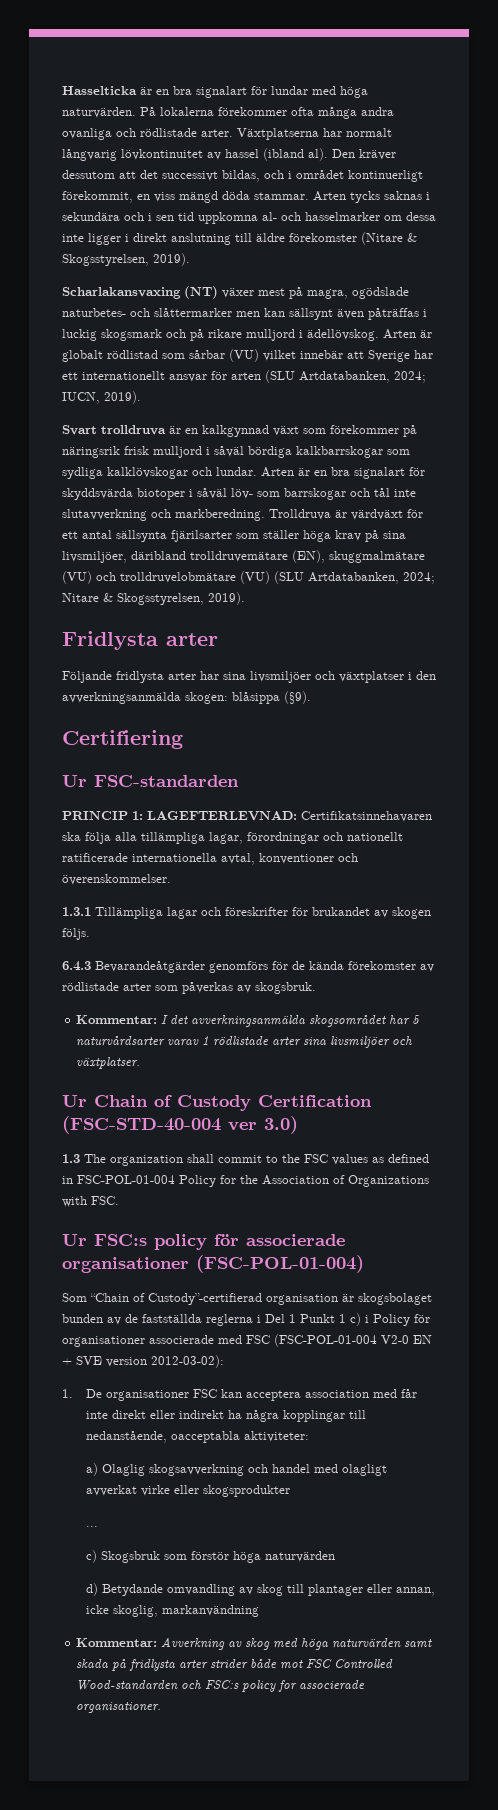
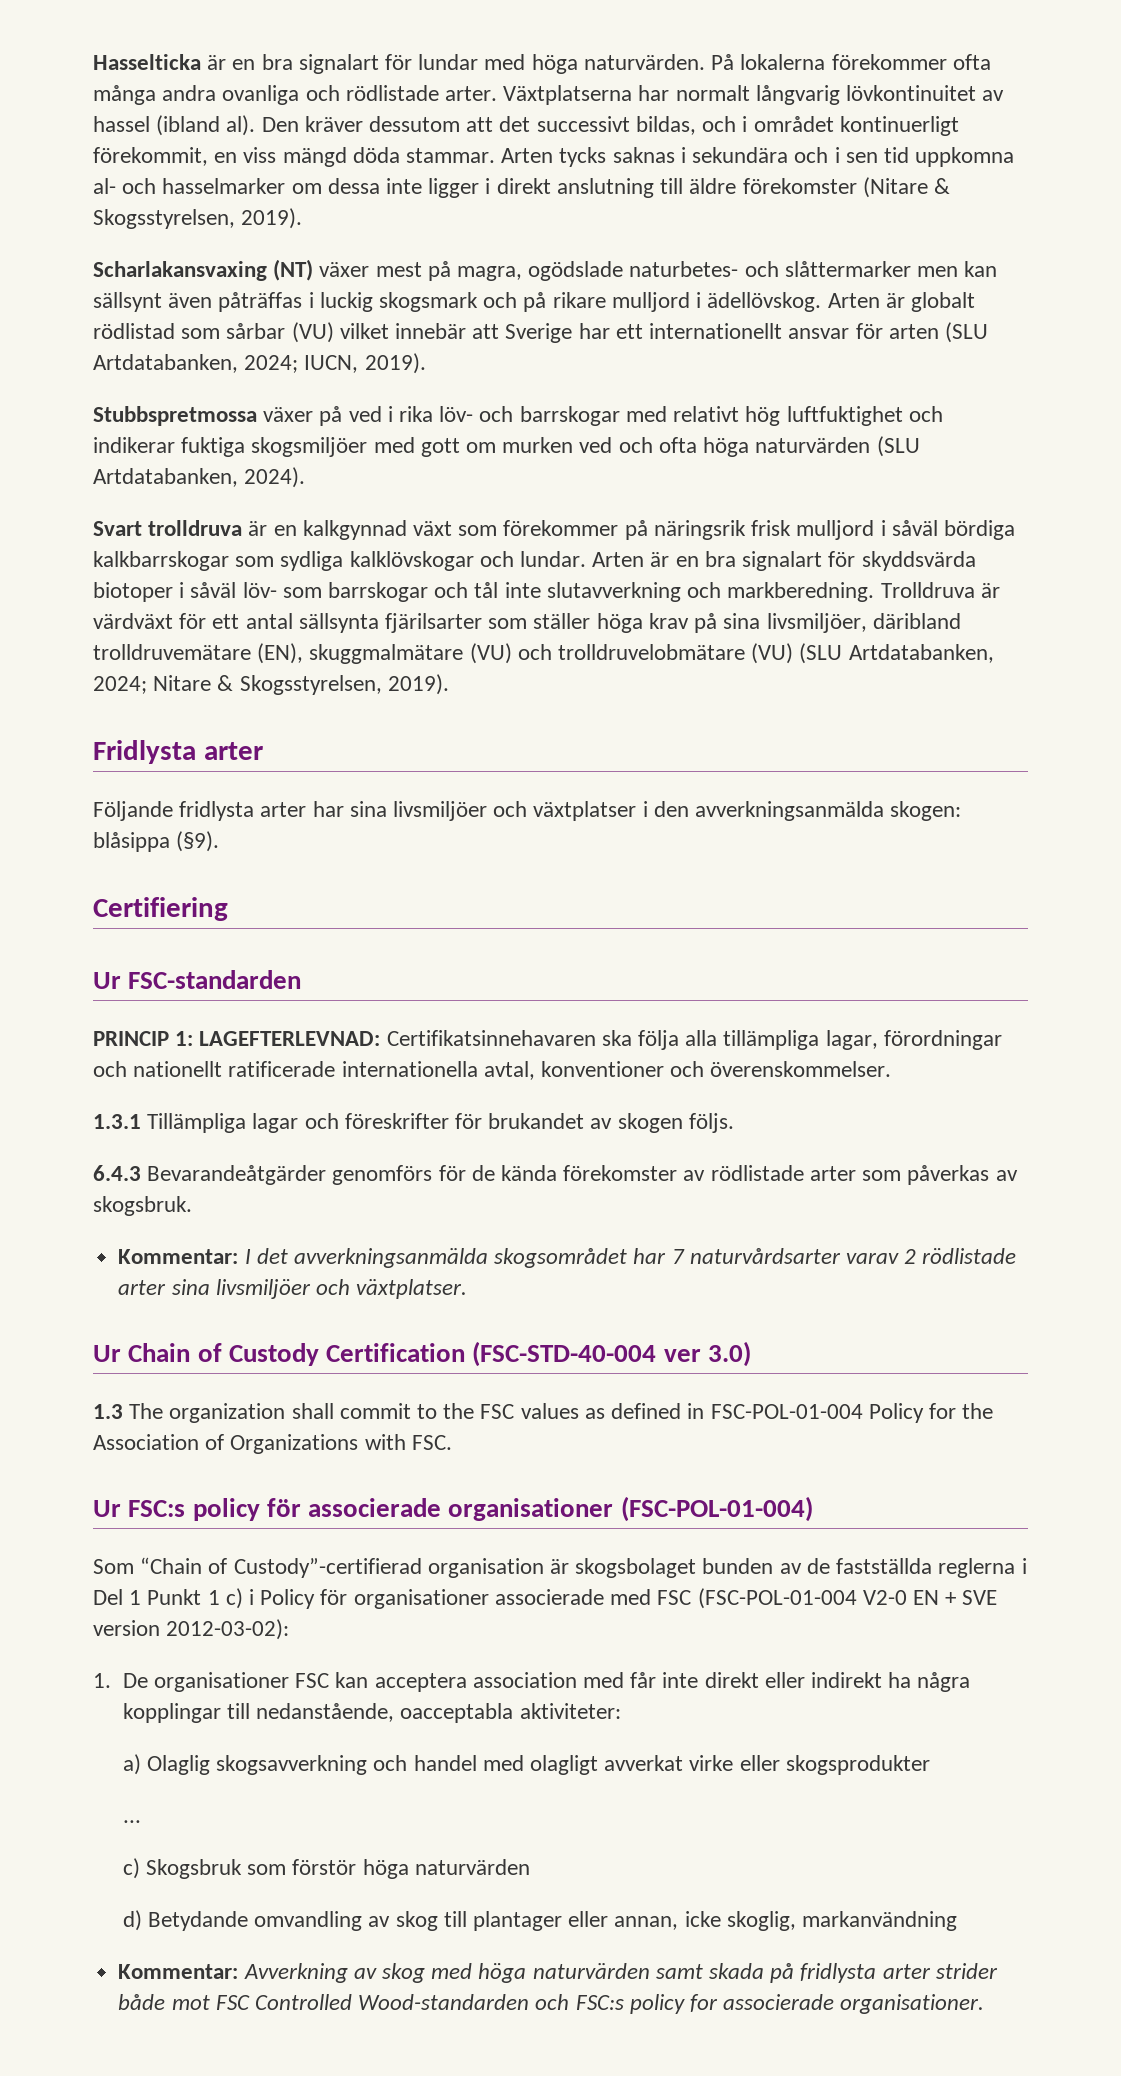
(141, 397) none -> [93,406,943,426] [93,436,920,457] [93,467,306,488] // Stubbspretmossa växer på ved i rika löv- och barrskogar med relativt hög luftfuktighet och indikerar fuktiga skogsmiljöer med gott om murken ved och ofta höga naturvärden (SLU Artdatabanken, 2024).
[412,1015,421,1024] 5 -> [671,1249,685,1264] 7
[202,1036,210,1045] 1 -> [904,1249,917,1264] 2

